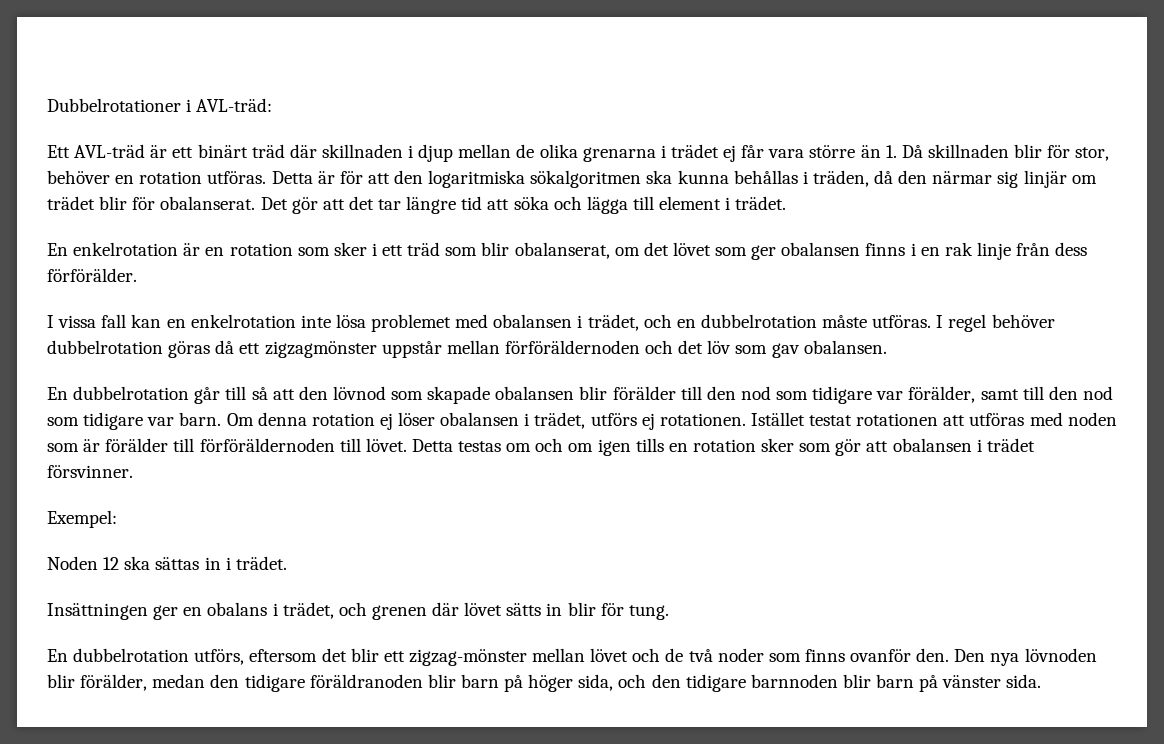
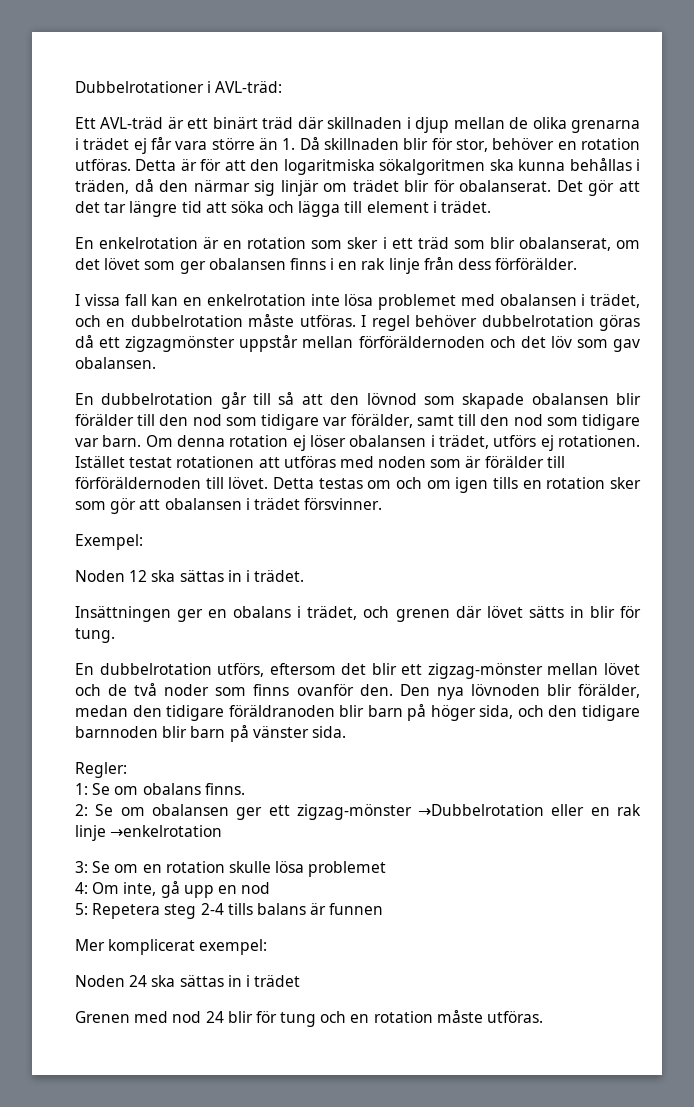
(1042, 681) none -> [75,762,127,778] [75,783,245,795] [75,804,641,820] [75,825,223,841] [75,861,387,877] [75,881,271,898] [75,903,384,919] [75,939,268,955] [75,975,301,987] [75,1010,544,1027] // Regler: // 1: Se om obalans finns. // 2: Se om obalansen ger ett zigzag-mönster →Dubbelrotation eller en rak linje →enkelrotation // 3: Se om en rotation skulle lösa problemet // 4: Om inte, gå upp en nod // 5: Repetera steg 2-4 tills balans är funnen // Mer komplicerat exempel: // Noden 24 ska sättas in i trädet // Grenen med nod 24 blir för tung och en rotation måste utföras.

